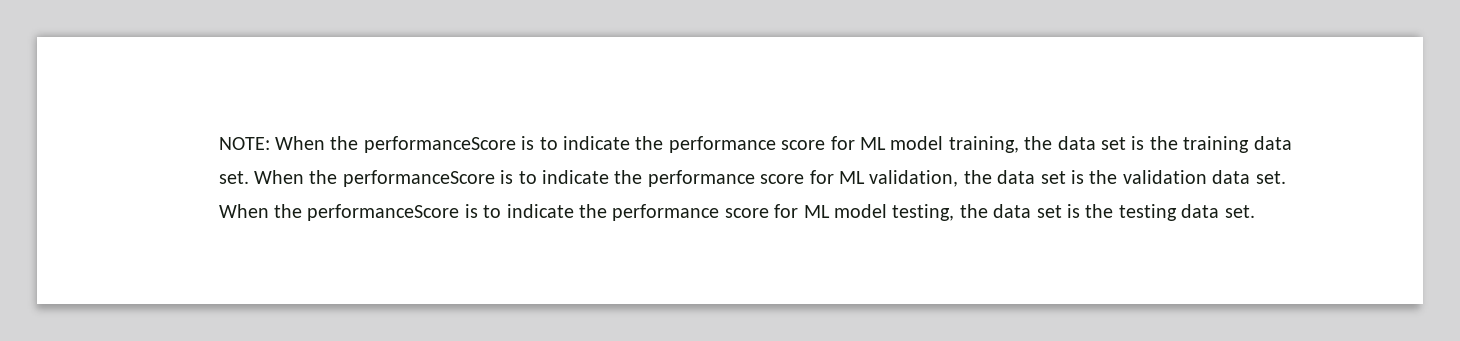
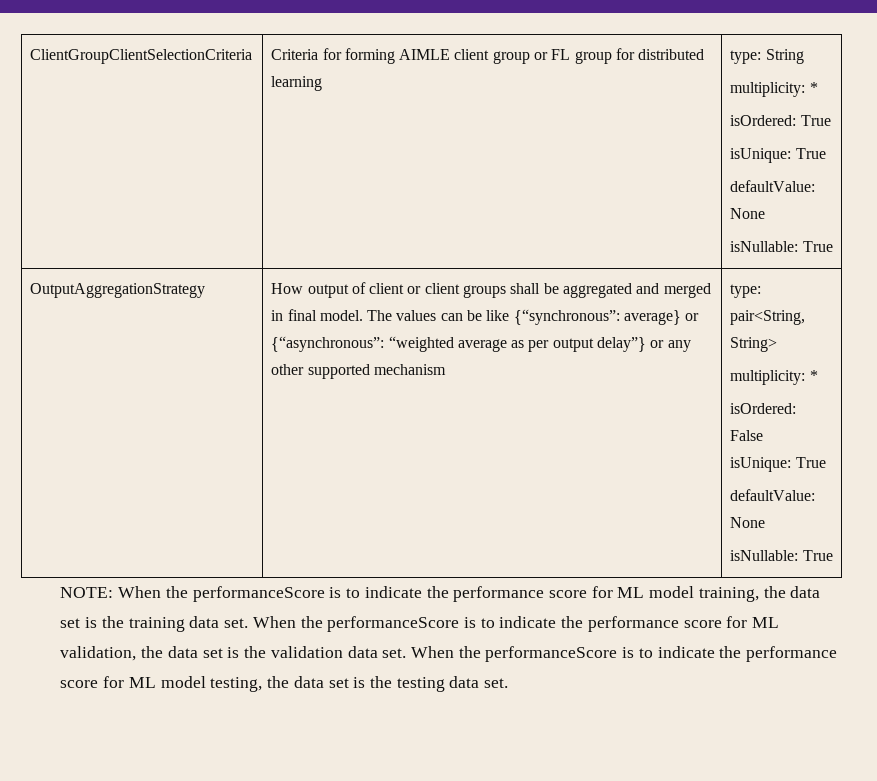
(218, 143) none -> [30,49,253,64] [271,48,705,64] [271,76,323,91] [730,49,804,64] [730,82,818,97] [730,115,831,126] [730,148,826,163] [730,180,816,192] [730,208,766,219] [730,241,833,252] [30,283,206,298] [271,282,711,298] [271,309,700,325] [271,336,691,352] [271,364,446,379] [730,284,762,298] [730,310,806,325] [730,337,778,352] [730,370,818,385] [730,403,797,414] [730,430,764,441] [730,457,826,472] [730,489,816,501] [730,517,766,528] [730,550,833,561] ClientGroupClientSelectionCriteria | Criteria for forming AIMLE client group or FL group for distributed learning | type: String // multiplicity: * // isOrdered: True // isUnique: True // defaultValue: None // isNullable: True // OutputAggregationStrategy | How output of client or client groups shall be aggregated and merged in final model. The values can be like {“synchronous”: average} or {“asynchronous”: “weighted average as per output delay”} or any other supported mechanism | type: pair<String, String> // multiplicity: * // isOrdered: False // isUnique: True // defaultValue: None // isNullable: True //

